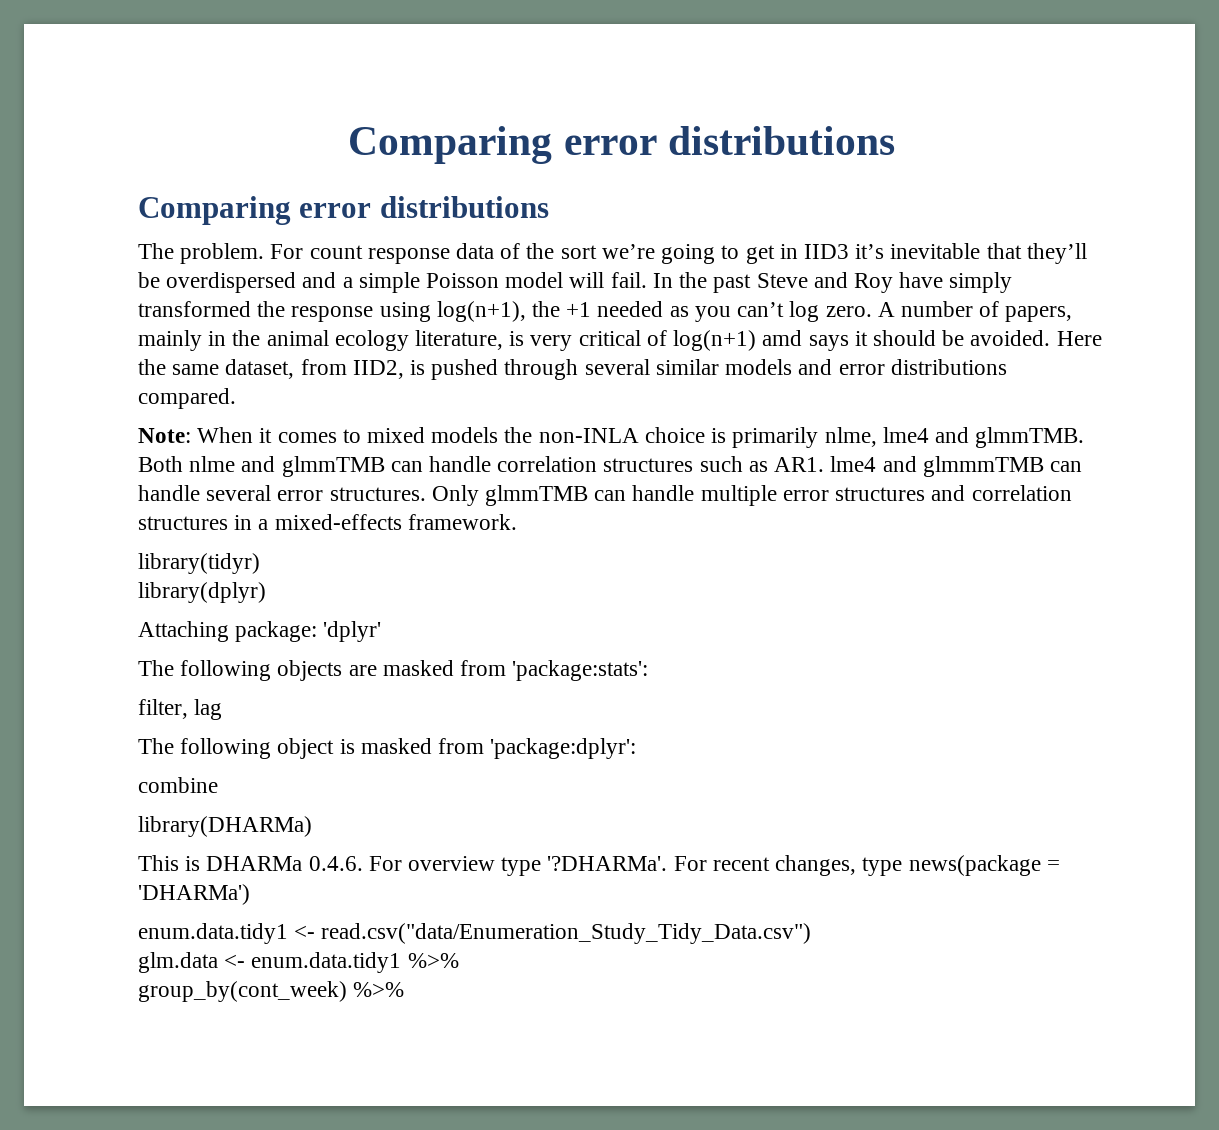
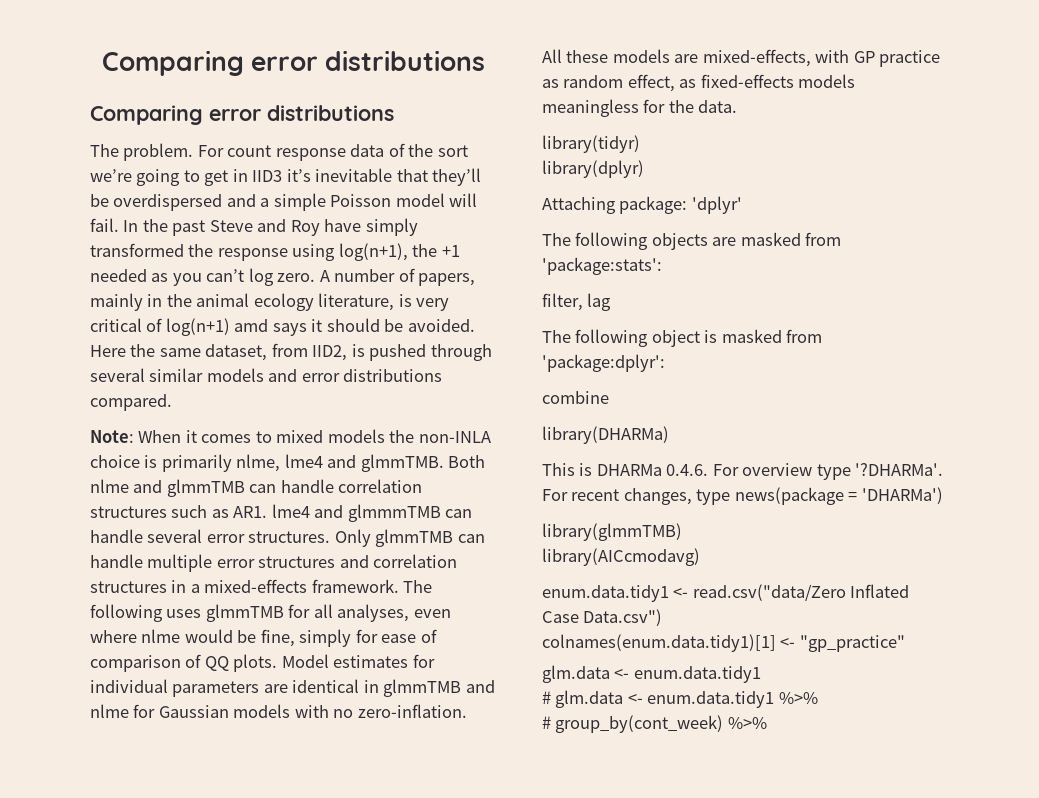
(517, 522) none -> [403,580,433,593] [90,604,451,622] [90,629,437,647] [90,654,435,672] [90,679,495,697] [90,704,467,718] [542,49,941,67] [542,74,856,92] [542,99,738,117] The following uses glmmTMB for all analyses, even where nlme would be fine, simply for ease of comparison of QQ plots. Model estimates for individual parameters are identical in glmmTMB and nlme for Gaussian models with no zero-inflation. // All these models are mixed-effects, with GP practice as random effect, as fixed-effects models meaningless for the data.
(250, 894) none -> [542,523,682,541] [542,548,700,566] // library(glmmTMB) // library(AICcmodavg)
[321,923,812,944] read.csv("data/Enumeration_Study_Tidy_Data.csv") // -> [692,584,910,601] [542,609,663,626] [542,634,905,652] [542,665,761,683] [542,691,551,704] read.csv("data/Zero Inflated Case Data.csv") // colnames(enum.data.tidy1)[1] <- "gp_practice" // glm.data <- enum.data.tidy1 // #
(459, 960) none -> [542,716,551,729] #

